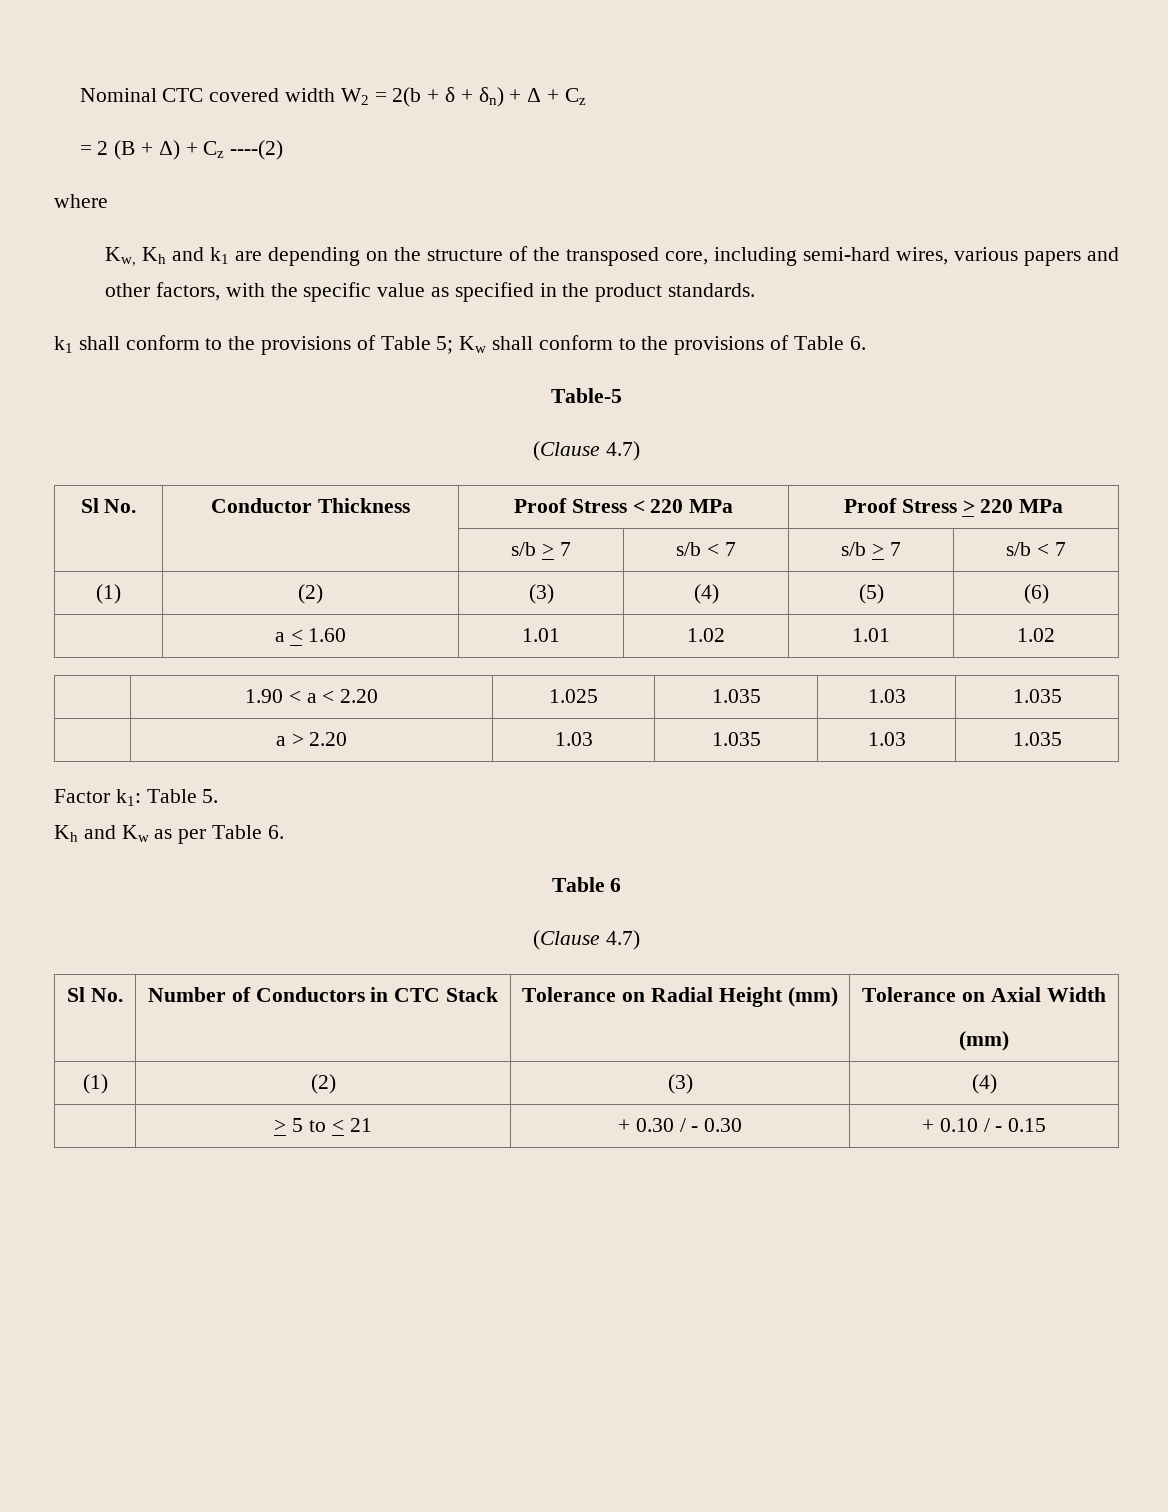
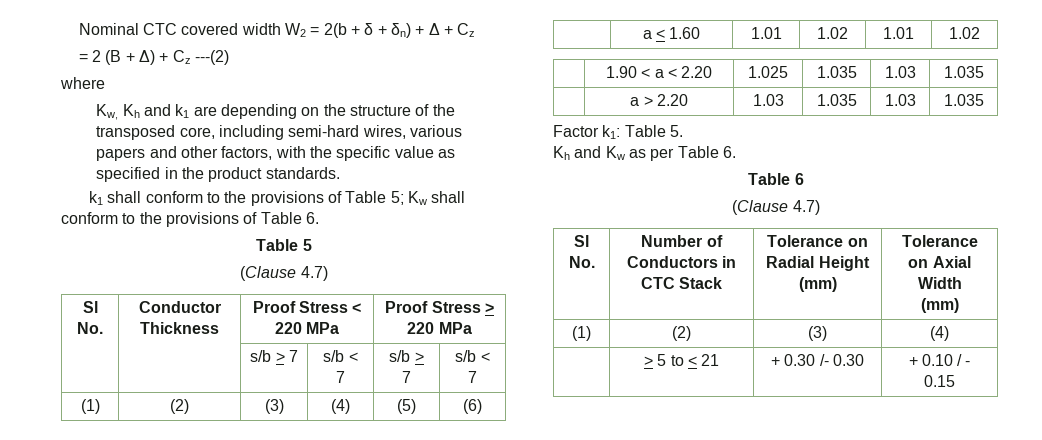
[230,140,284,160] ----(2) -> [194,50,229,65] ---(2)
[551,388,622,403] Table-5 -> [256,239,312,251] Table 5
[679,1118,699,1132] / - -> [819,354,829,366] /-

